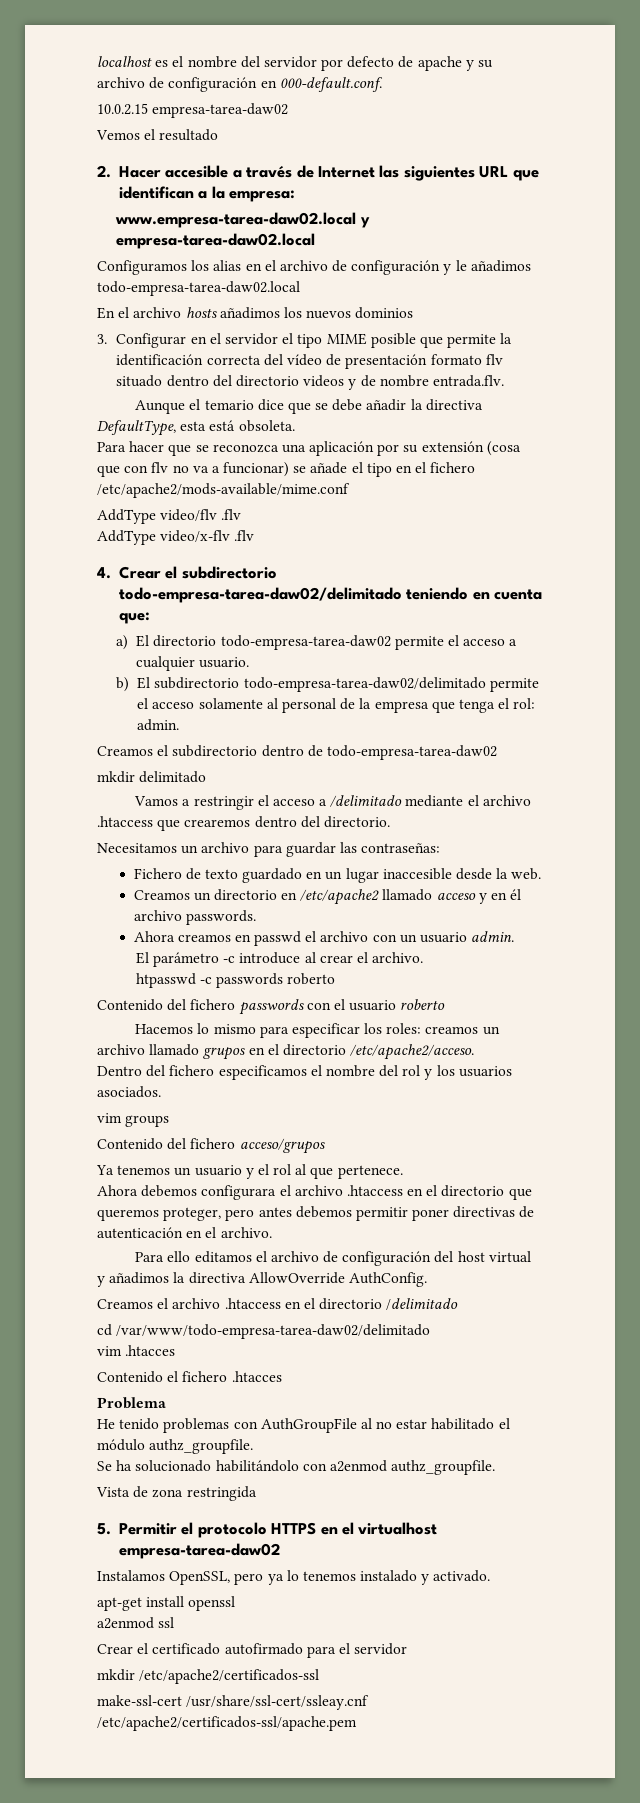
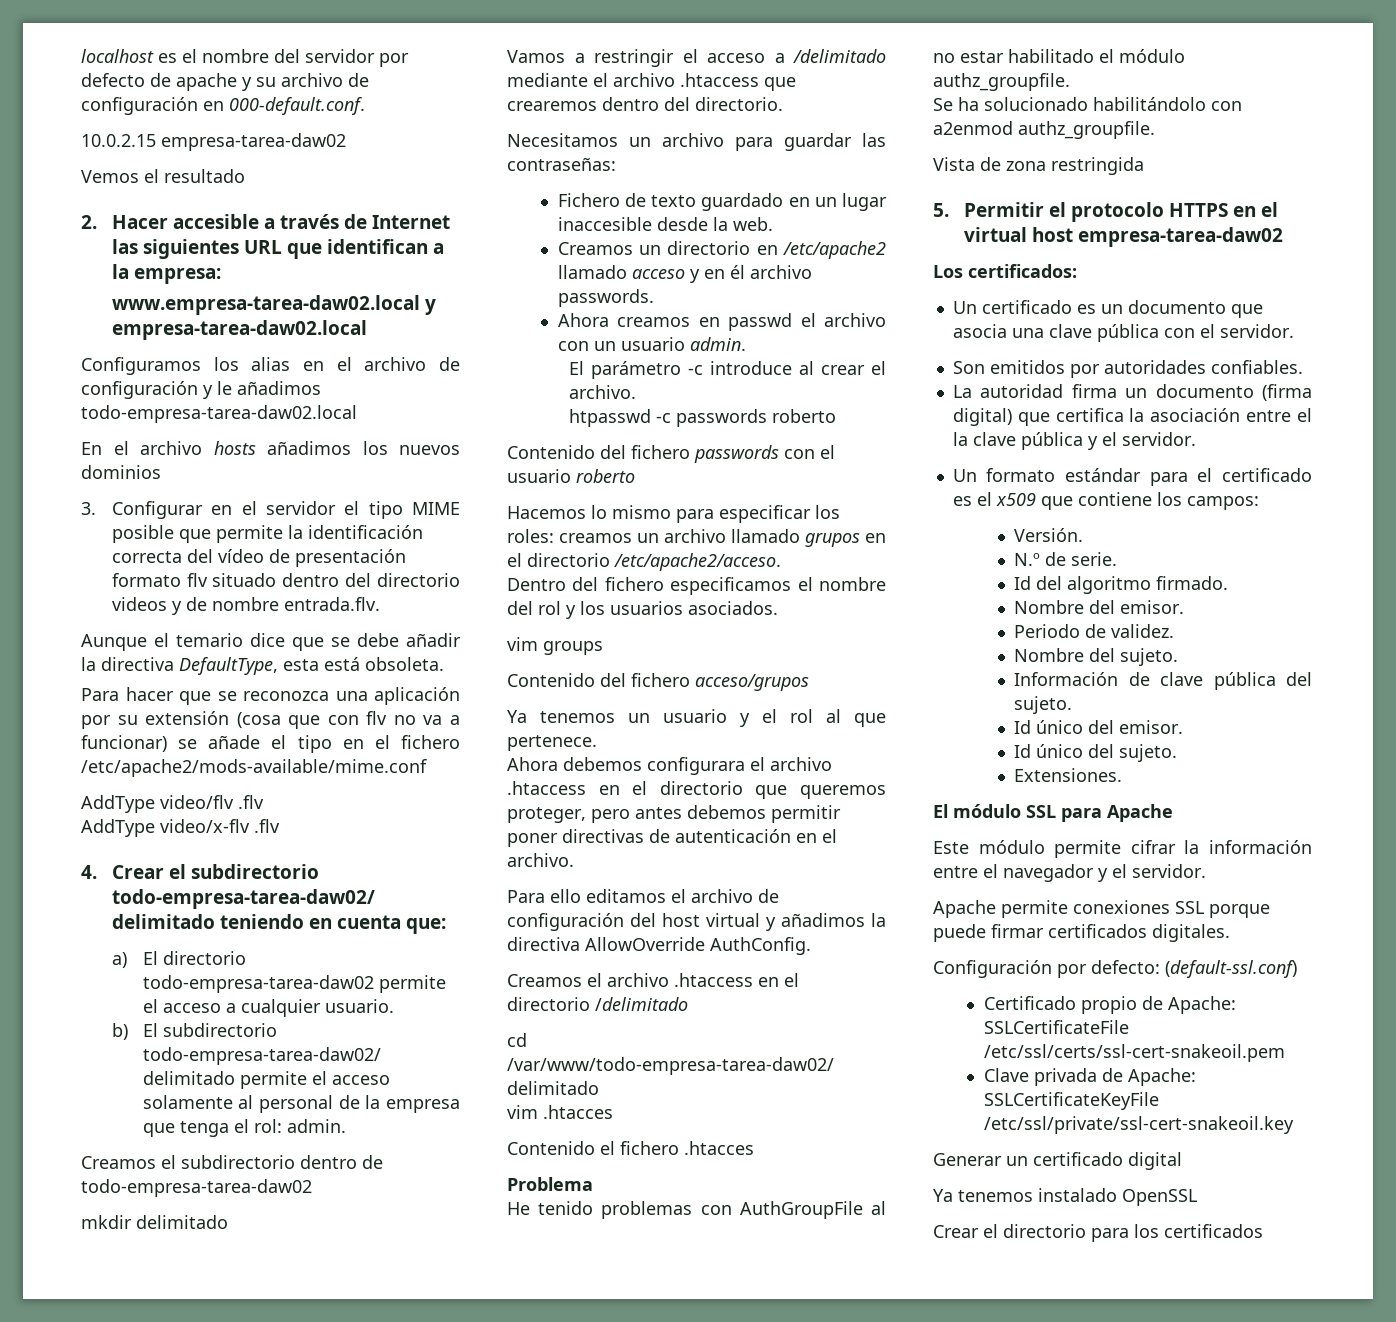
[358,1522,438,1535] [118,1543,280,1559] [97,1570,491,1585] [97,1596,236,1611] [97,1617,175,1629] [97,1643,408,1658] [97,1669,320,1684] [97,1695,370,1710] [97,1716,357,1731] virtualhost empresa-tarea-daw02 // Instalamos OpenSSL, pero ya lo tenemos instalado y activado. // apt-get install openssl // a2enmod ssl // Crear el certificado autofirmado para el servidor // mkdir /etc/apache2/certificados-ssl // make-ssl-cert /usr/share/ssl-cert/ssleay.cnf /etc/apache2/certificados-ssl/apache.pem -> [963,227,1284,247] [933,264,1077,278] [952,300,1263,318] [952,324,1294,342] [952,360,1303,378] [952,384,1312,401] [952,408,1312,426] [952,432,1196,450] [952,468,1312,486] [952,492,1259,510] [1014,528,1084,542] [1014,552,1118,566] [1014,576,1229,594] [1014,600,1185,614] [1014,624,1175,638] [1014,648,1179,666] [1014,672,1312,690] [1014,696,1073,714] [1014,720,1184,734] [1014,744,1178,762] [1014,768,1123,782] [933,804,1173,822] [933,840,1312,858] [933,864,1206,882] [933,900,1270,918] [933,924,1230,942] [933,960,1297,978] [983,996,1236,1014] [983,1020,1129,1034] [983,1044,1285,1062] [983,1068,1196,1086] [983,1092,1159,1110] [983,1116,1294,1134] [933,1152,1182,1170] [933,1188,1197,1206] [933,1224,1263,1242] virtual host empresa-tarea-daw02 // Los certificados: // Un certificado es un documento que asocia una clave pública con el servidor. // Son emitidos por autoridades confiables. // La autoridad firma un documento (firma digital) que certifica la asociación entre el la clave pública y el servidor. // Un formato estándar para el certificado es el x509 que contiene los campos: // Versión. // N.º de serie. // Id del algoritmo firmado. // Nombre del emisor. // Periodo de validez. // Nombre del sujeto. // Información de clave pública del sujeto. // Id único del emisor. // Id único del sujeto. // Extensiones. // El módulo SSL para Apache // Este módulo permite cifrar la información entre el navegador y el servidor. // Apache permite conexiones SSL porque puede firmar certificados digitales. // Configuración por defecto: (default-ssl.conf) // Certificado propio de Apache: SSLCertificateFile /etc/ssl/certs/ssl-cert-snakeoil.pem // Clave privada de Apache: SSLCertificateKeyFile /etc/ssl/private/ssl-cert-snakeoil.key // Generar un certificado digital // Ya tenemos instalado OpenSSL // Crear el directorio para los certificados

